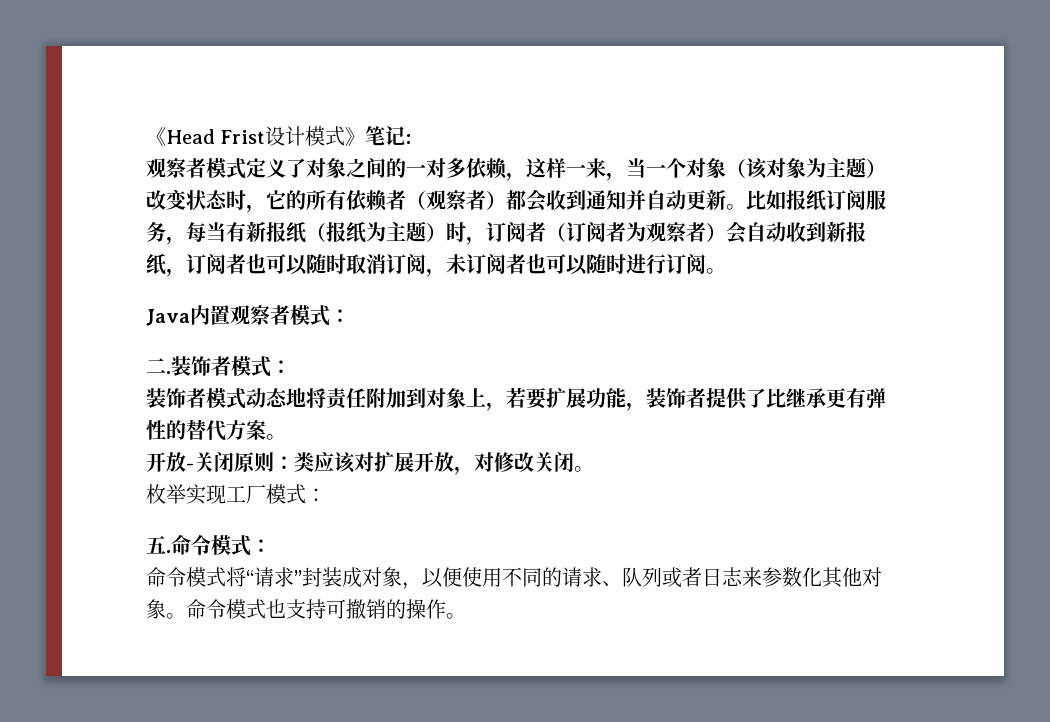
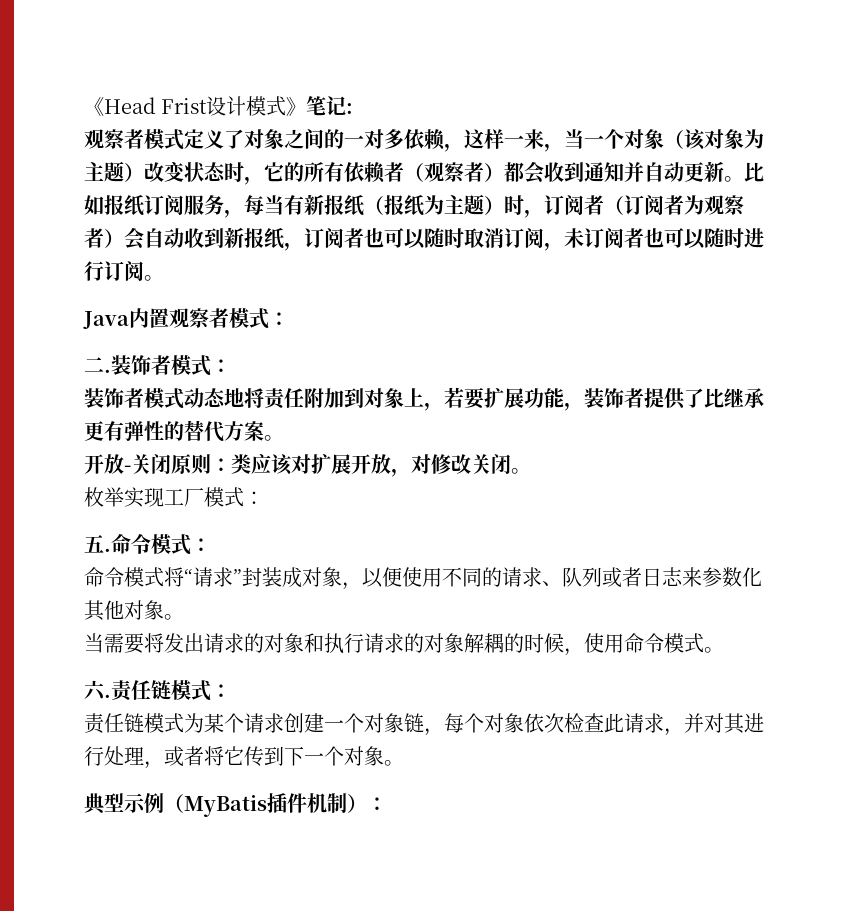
[186,599,466,619] 命令模式也支持可撤销的操作。 -> [84,633,724,656] [84,680,231,702] [84,713,764,736] [84,746,404,769] [84,792,387,817] // 当需要将发出请求的对象和执行请求的对象解耦的时候，使用命令模式。 // 六.责任链模式： // 责任链模式为某个请求创建一个对象链，每个对象依次检查此请求，并对其进行处理，或者将它传到下一个对象。 // 典型示例（MyBatis插件机制）：

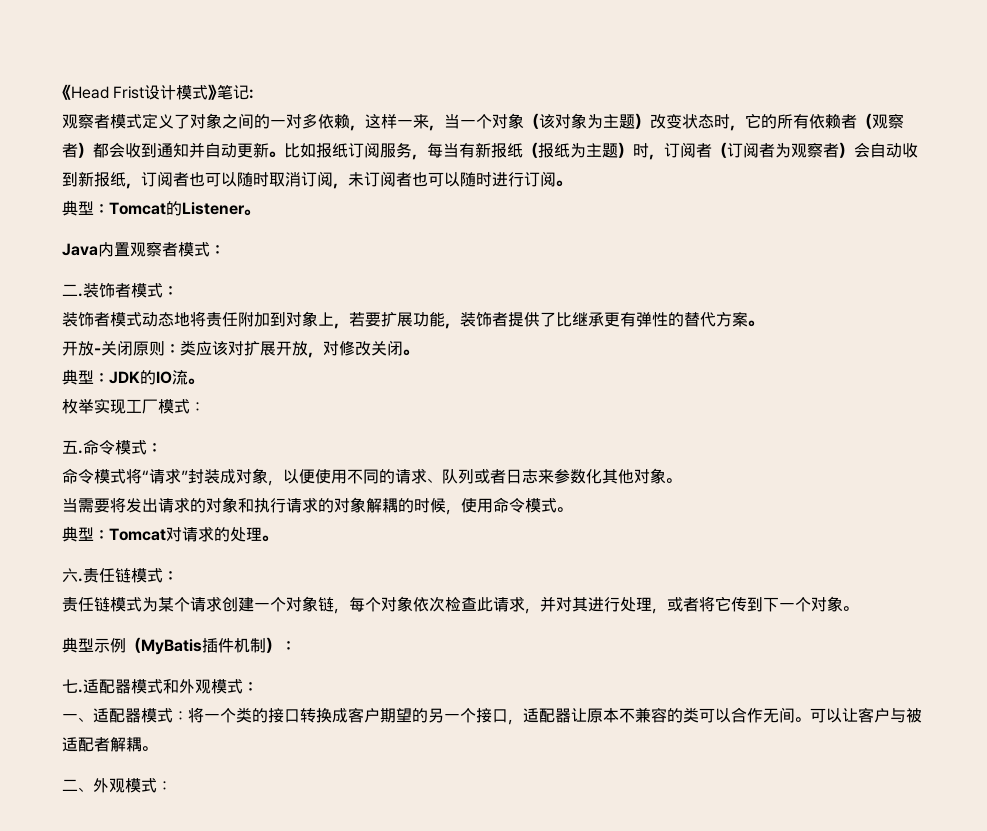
(164, 278) none -> [62,200,259,216] // 典型：Tomcat的Listener。
(531, 471) none -> [62,369,203,385] // 典型：JDK的IO流。
(724, 650) none -> [62,526,277,542] // 典型：Tomcat对请求的处理。
(387, 804) none -> [62,679,258,694] [62,707,922,725] [62,737,157,752] [62,778,172,793] // 七.适配器模式和外观模式： // 一、适配器模式：将一个类的接口转换成客户期望的另一个接口，适配器让原本不兼容的类可以合作无间。可以让客户与被适配者解耦。 // 二、外观模式：

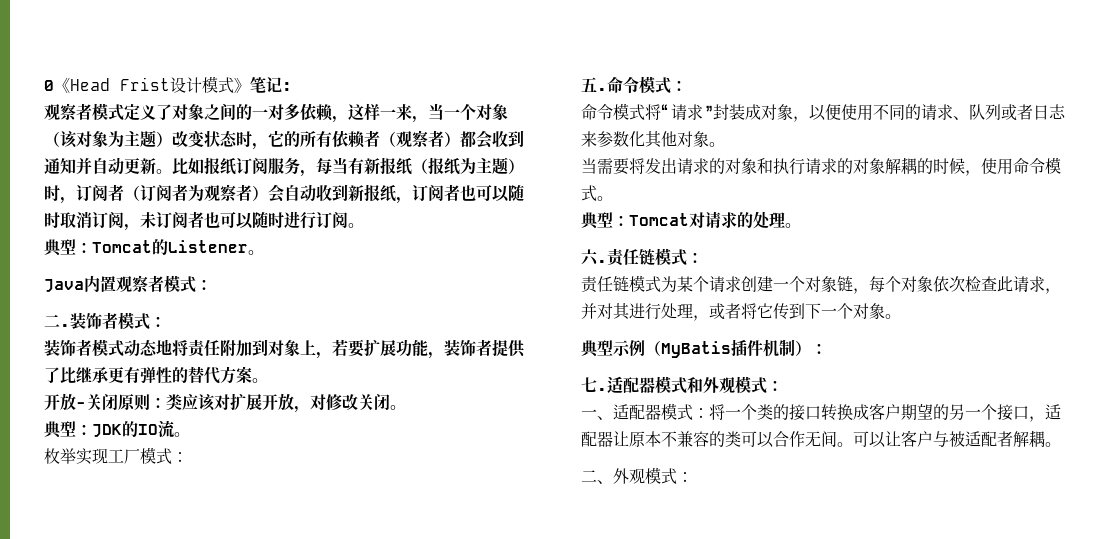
(62, 92) none -> [44,80,54,91] 0

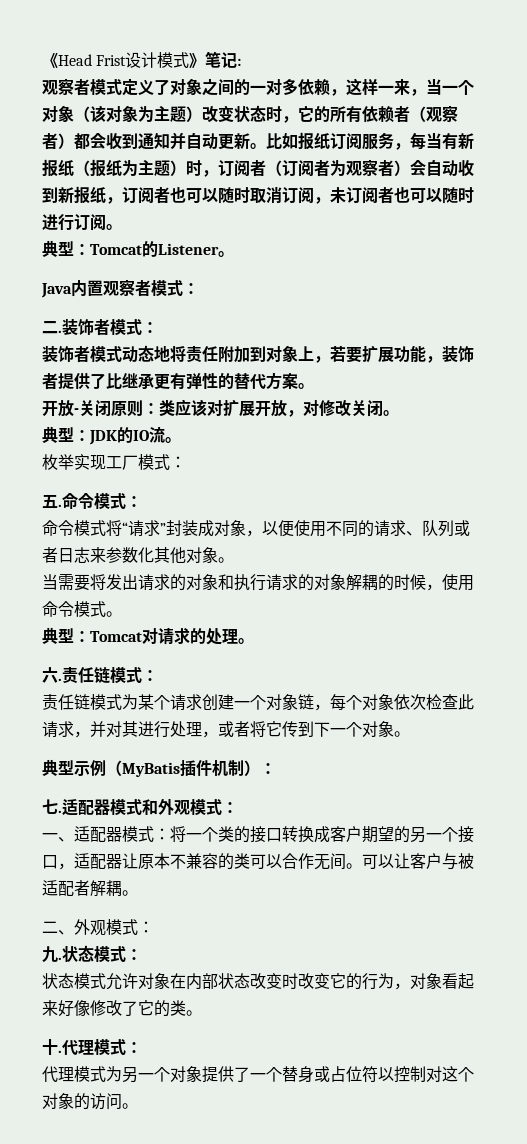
[44,80,54,91] 0 -> (42, 60) none
(693, 477) none -> [42,945,142,963] [42,973,474,990] [42,1000,202,1017] [42,1039,142,1056] [42,1066,474,1083] [42,1093,138,1110] // 九.状态模式： // 状态模式允许对象在内部状态改变时改变它的行为，对象看起来好像修改了它的类。 // 十.代理模式： // 代理模式为另一个对象提供了一个替身或占位符以控制对这个对象的访问。

